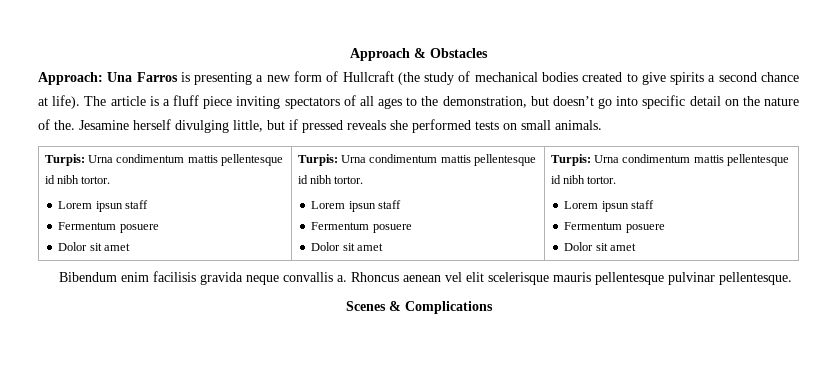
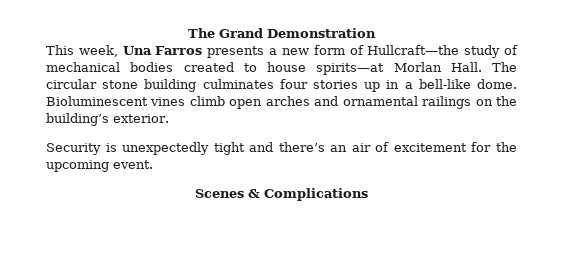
[350,48,488,61] [38,72,253,85] Approach & Obstacles // Approach: Una Farros is presenting -> [188,28,376,38] [46,45,265,58] The Grand Demonstration // This week, Una Farros presents
[342,71,420,85] Hullcraft (the -> [367,45,460,55] Hullcraft—the
[641,72,800,85] [38,95,799,109] [38,119,602,133] [44,154,284,166] [44,175,111,184] [58,200,149,212] [58,222,159,233] [58,242,131,251] [297,154,537,166] [297,175,364,184] [311,200,402,212] [311,222,412,233] [311,242,384,251] [550,154,790,166] [550,175,617,184] [564,200,655,212] [564,222,665,233] [564,242,637,251] [59,271,793,285] give spirits a second chance at life). The article is a fluff piece inviting spectators of all ages to the demonstration, but doesn’t go into specific detail on the nature of the. Jesamine herself divulging little, but if pressed reveals she performed tests on small animals. // Turpis: Urna condimentum mattis pellentesque id nibh tortor. // Lorem ipsun staff // Fermentum posuere // Dolor sit amet | Turpis: Urna condimentum mattis pellentesque id nibh tortor. // Lorem ipsun staff // Fermentum posuere // Dolor sit amet | Turpis: Urna condimentum mattis pellentesque id nibh tortor. // Lorem ipsun staff // Fermentum posuere // Dolor sit amet // Bibendum enim facilisis gravida neque convallis a. Rhoncus aenean vel elit scelerisque mauris pellentesque pulvinar pellentesque. -> [267,62,517,75] [46,79,517,92] [46,96,518,109] [46,113,169,126] [46,142,517,155] [46,160,153,172] house spirits—at Morlan Hall. The circular stone building culminates four stories up in a bell-like dome. Bioluminescent vines climb open arches and ornamental railings on the building’s exterior. // Security is unexpectedly tight and there’s an air of excitement for the upcoming event.

